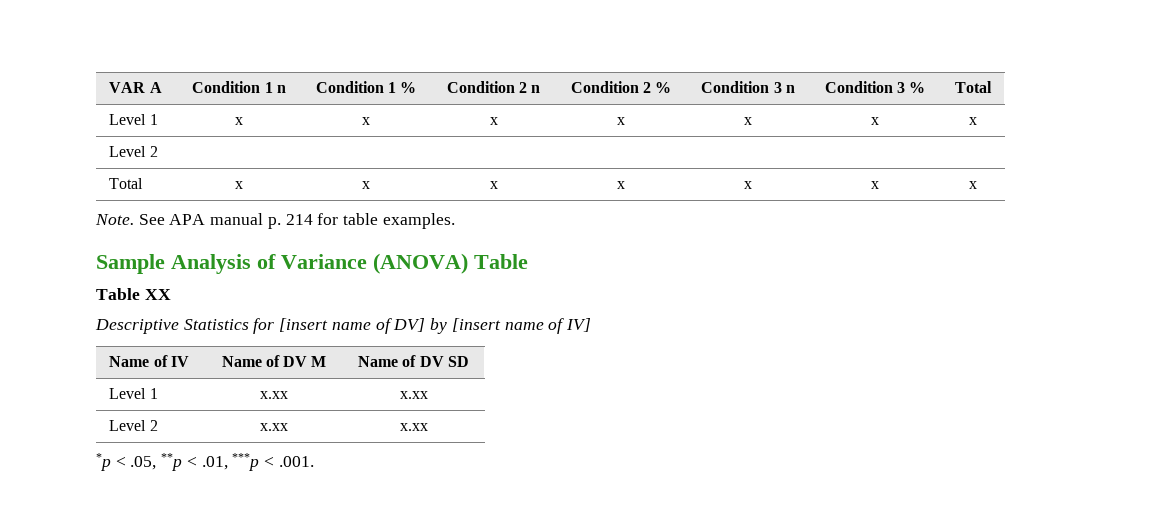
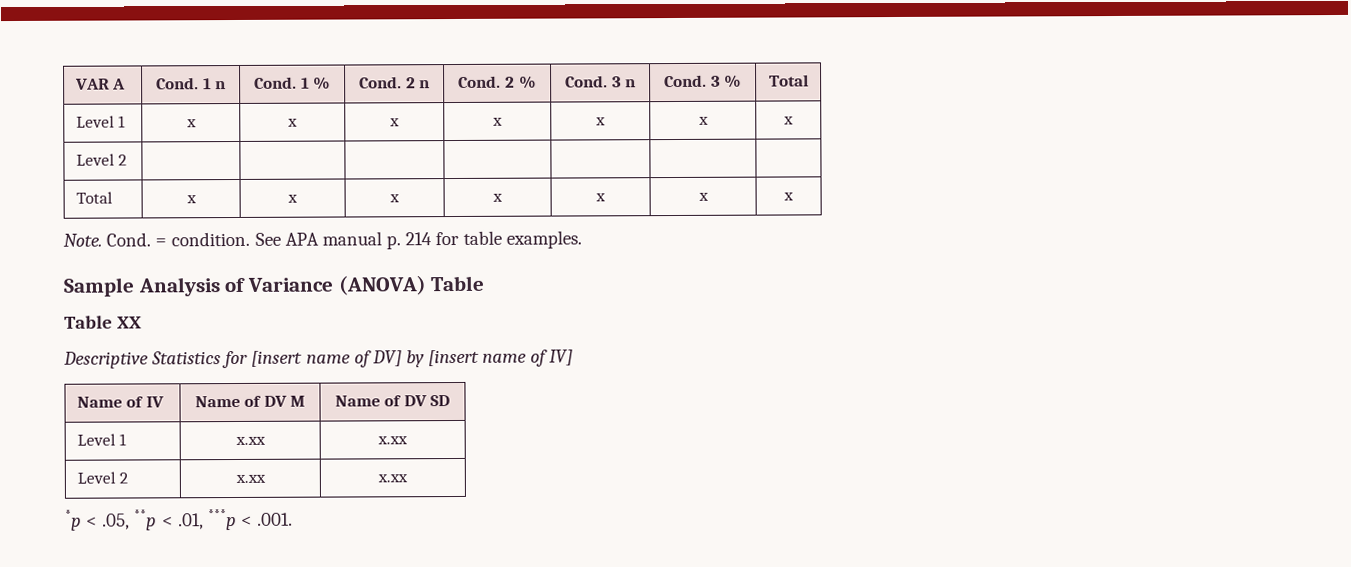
[192,81,261,93] Condition -> [155,77,199,90] Cond.
[315,81,384,93] Condition -> [253,76,297,89] Cond.
[446,81,515,93] Condition -> [358,76,402,89] Cond.
[570,81,639,93] Condition -> [458,75,502,88] Cond.
[701,81,770,93] Condition -> [564,75,608,88] Cond.
[824,81,893,93] Condition -> [663,74,707,88] Cond.
(134, 219) none -> [106,231,251,247] Cond. = condition.

